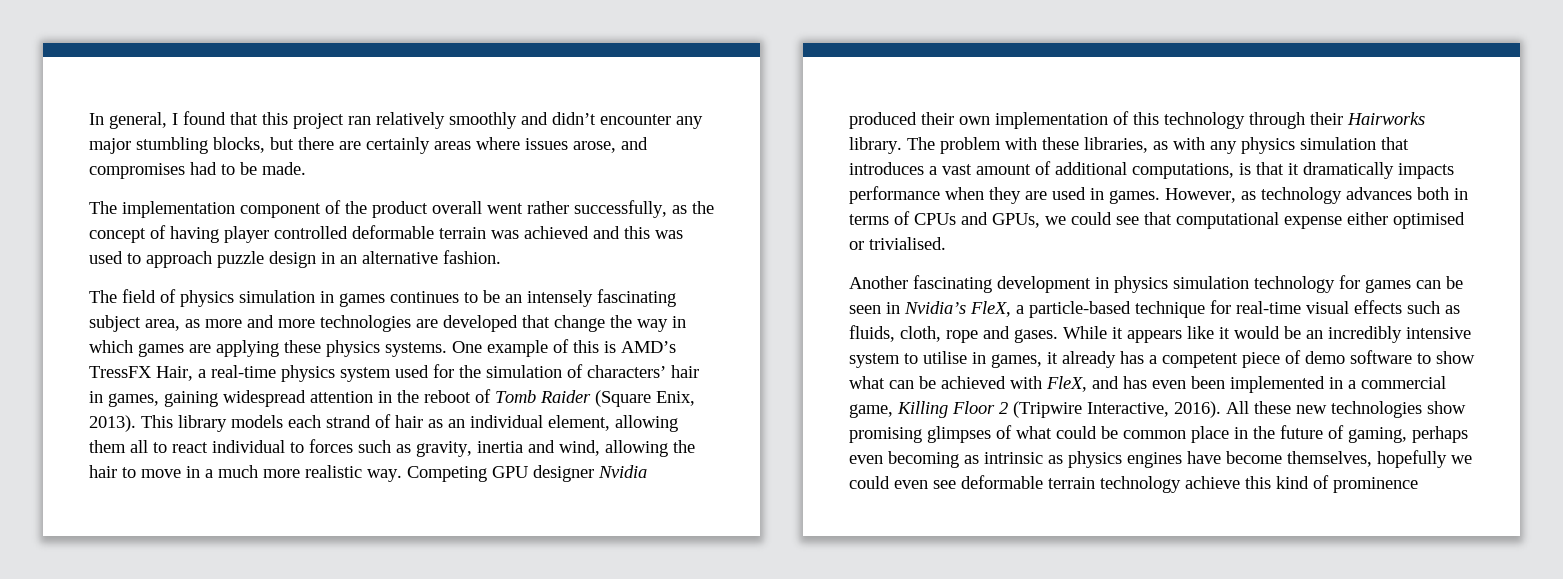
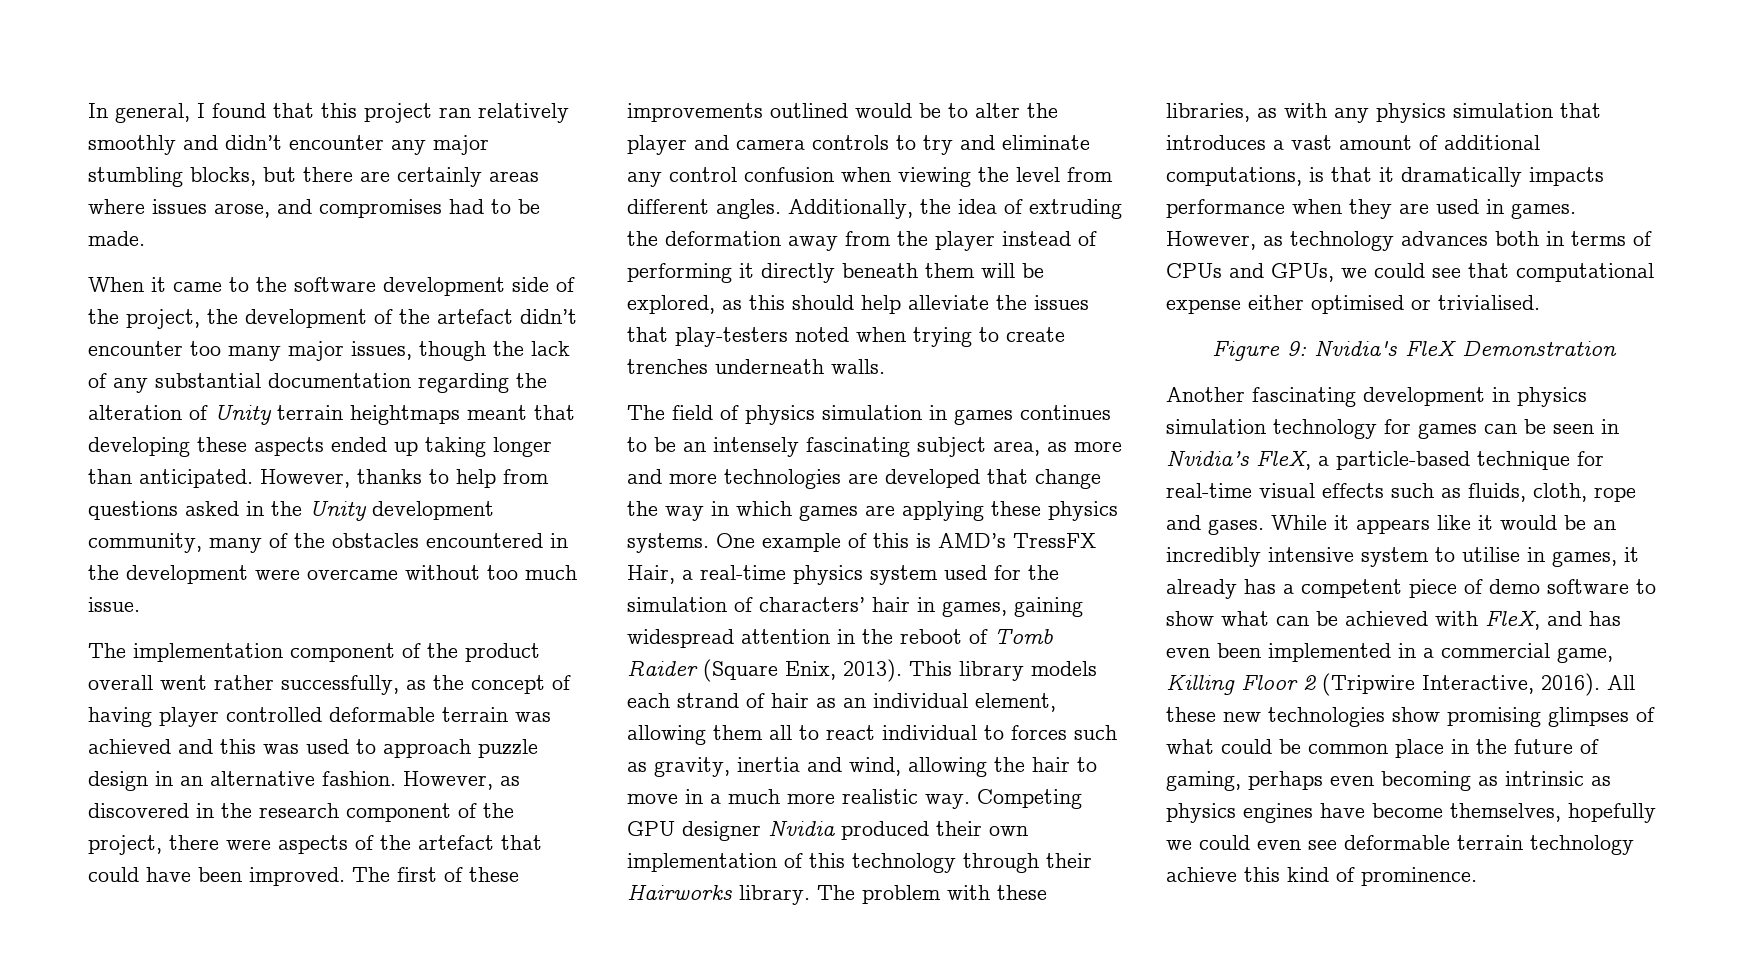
(306, 168) none -> [88,277,575,296] [88,309,577,329] [88,341,570,361] [88,373,547,393] [88,404,575,425] [88,437,552,457] [88,469,549,488] [88,500,494,521] [88,533,568,553] [88,565,577,584] [88,597,140,612] // When it came to the software development side of the project, the development of the artefact didn’t encounter too many major issues, though the lack of any substantial documentation regarding the alteration of Unity terrain heightmaps meant that developing these aspects ended up taking longer than anticipated. However, thanks to help from questions asked in the Unity development community, many of the obstacles encountered in the development were overcame without too much issue.
(501, 257) none -> [403,771,520,790] [88,803,514,822] [88,835,542,855] [88,867,519,886] [627,103,1058,122] [627,135,1090,155] [627,167,1113,187] [627,199,1122,219] [627,231,1097,251] [627,263,1044,283] [627,295,1089,314] [627,327,1065,347] [627,359,885,374] However, as discovered in the research component of the project, there were aspects of the artefact that could have been improved. The first of these improvements outlined would be to alter the player and camera controls to try and eliminate any control confusion when viewing the level from different angles. Additionally, the idea of extruding the deformation away from the player instead of performing it directly beneath them will be explored, as this should help alleviate the issues that play-testers noted when trying to create trenches underneath walls.
(946, 243) none -> [1212,340,1617,361] // Figure 9: Nvidia's FleX Demonstration
[1333,477,1418,493] prominence -> [1361,867,1477,886] prominence.

